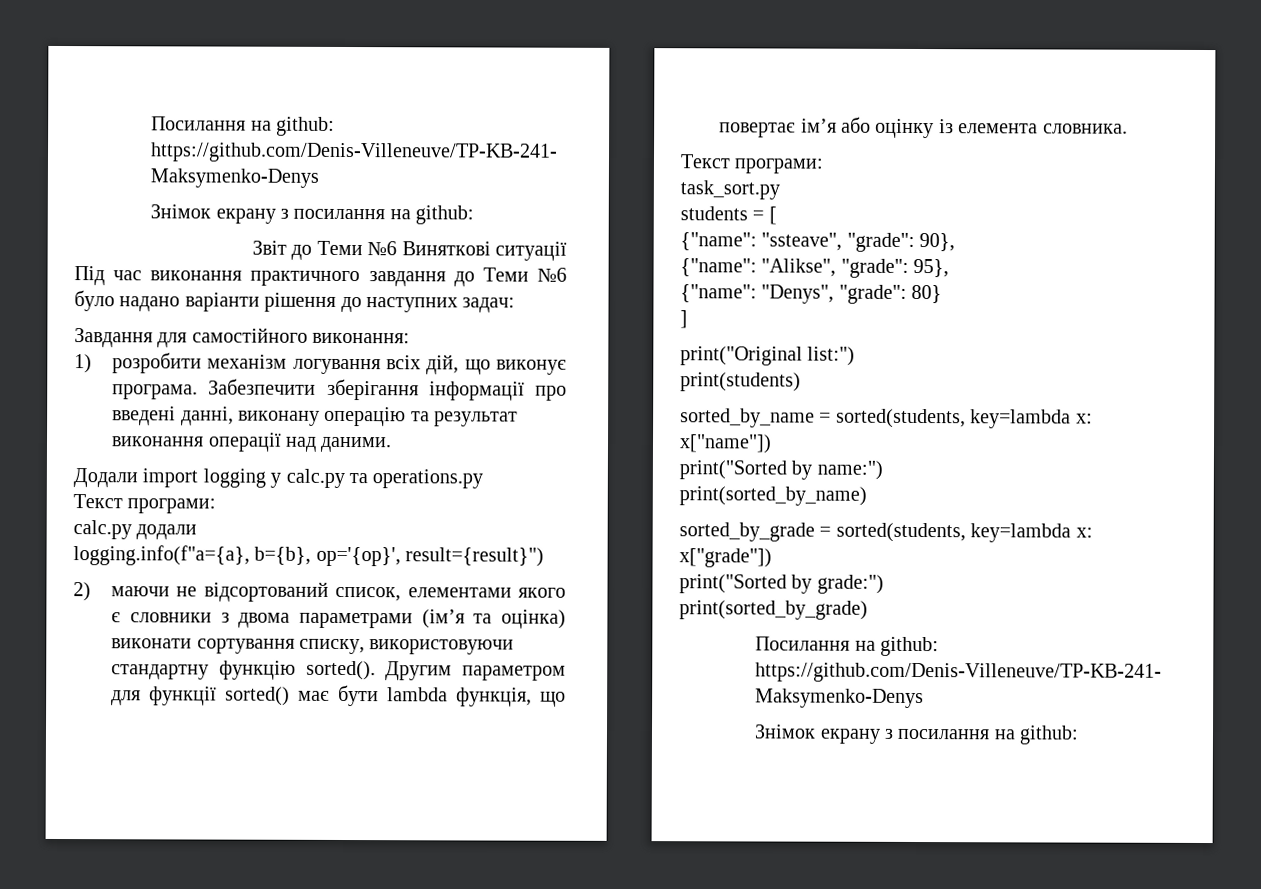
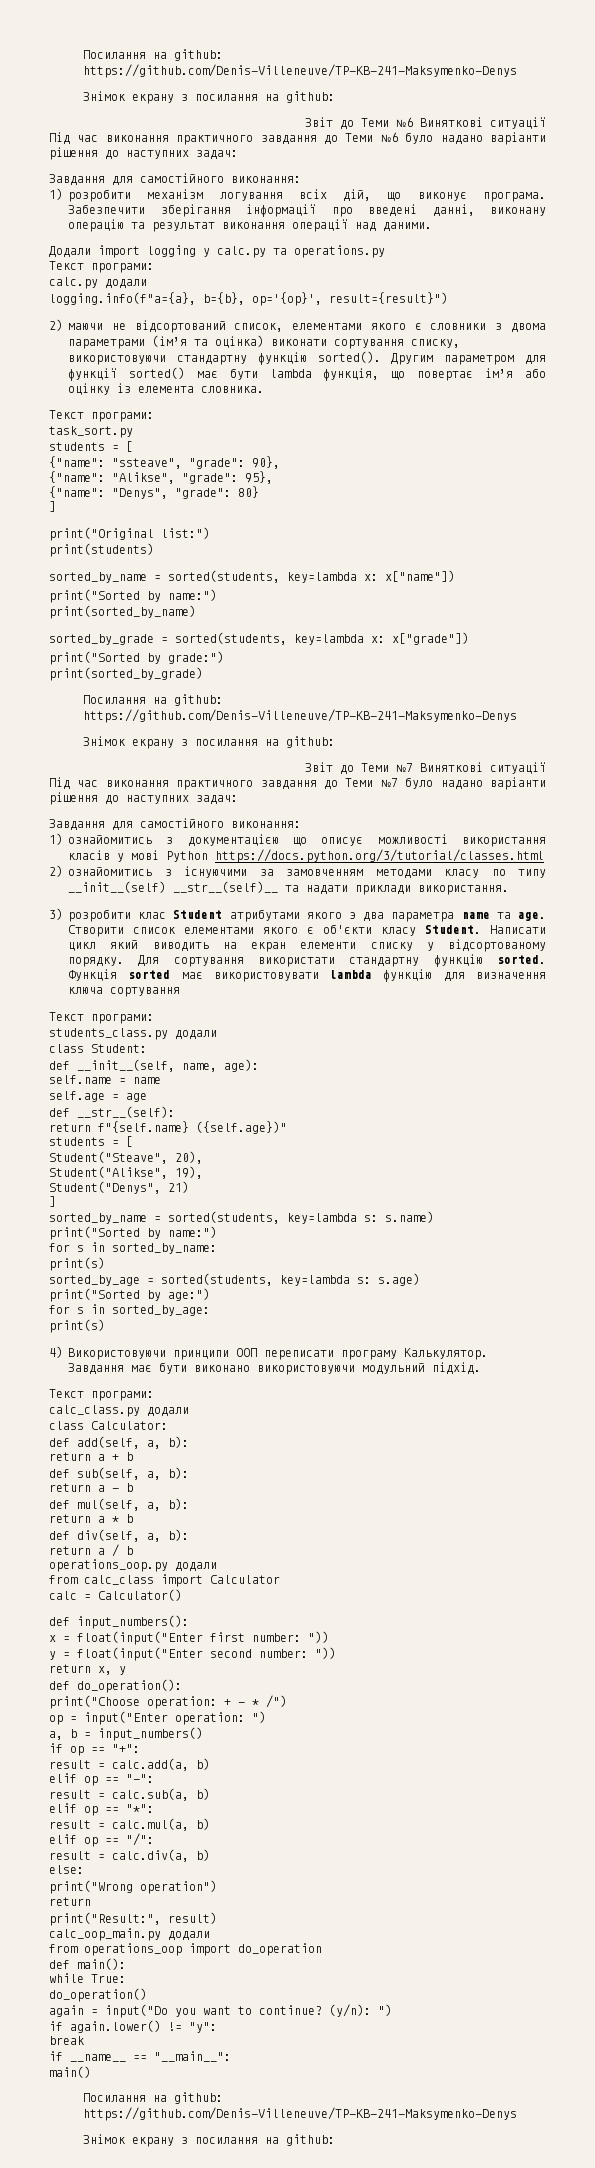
(1080, 735) none -> [305,762,546,775] [49,777,546,790] [49,792,238,805] [49,818,301,831] [49,833,546,847] [68,849,544,863] [49,865,546,879] [68,881,509,895] [49,908,546,922] [68,924,546,937] [68,939,546,952] [68,954,546,967] [68,969,546,982] [68,987,180,997] [49,1012,154,1024] [49,1028,217,1040] [49,1044,147,1053] [49,1059,259,1072] [49,1075,161,1084] [49,1091,147,1102] [49,1106,175,1118] [49,1121,287,1134] [49,1136,133,1147] [49,1151,203,1164] [49,1166,203,1179] [49,1181,189,1194] [49,1196,56,1207] [49,1211,434,1224] [49,1226,217,1240] [49,1242,217,1254] [49,1257,105,1271] [49,1273,420,1286] [49,1288,210,1302] [49,1304,210,1316] [49,1319,105,1333] [49,1346,488,1360] [68,1362,481,1375] [49,1389,154,1401] [49,1405,189,1417] [49,1421,168,1430] [49,1436,189,1449] [49,1452,133,1461] [49,1467,189,1480] [49,1483,133,1492] [49,1498,189,1511] [49,1514,133,1523] [49,1529,189,1542] [49,1544,133,1557] [49,1559,217,1572] [49,1574,280,1587] [49,1589,182,1601] [49,1615,189,1629] [49,1631,329,1645] [49,1647,336,1661] [49,1664,126,1675] [49,1679,182,1693] [49,1695,287,1709] [49,1711,266,1725] [49,1727,203,1741] [49,1743,140,1756] [49,1758,210,1771] [49,1773,154,1786] [49,1788,210,1801] [49,1803,154,1816] [49,1818,210,1831] [49,1833,154,1847] [49,1849,210,1862] [49,1865,84,1874] [49,1880,217,1894] [49,1897,91,1906] [49,1912,217,1926] [49,1928,210,1941] [49,1943,322,1956] [49,1958,126,1970] [49,1973,126,1983] [49,1988,147,2002] [49,2004,392,2018] [49,2020,217,2033] [49,2036,84,2045] [49,2051,231,2062] [49,2066,91,2078] [82,2092,223,2104] [82,2107,517,2121] [82,2134,335,2147] // Звіт до Теми №7 Виняткові ситуації // Під час виконання практичного завдання до Теми №7 було надано варіанти рішення до наступних задач: // Завдання для самостійного виконання: // 1) ознайомитись з документацією що описує можливості використання класів у мові Python https://docs.python.org/3/tutorial/classes.html // 2) ознайомитись з існуючими за замовченням методами класу по типу __init__(self) __str__(self)__ та надати приклади використання. // 3) розробити клас Student атрибутами якого э два параметра name та age. Створити список елементами якого є об'єкти класу Student. Написати цикл який виводить на екран елементи списку у відсортованому порядку. Для сортування використати стандартну функцію sorted. Функція sorted має використовувати lambda функцію для визначення ключа сортування // Текст програми: // students_class.py додали // class Student: // def __init__(self, name, age): // self.name = name // self.age = age // def __str__(self): // return f"{self.name} ({self.age})" // students = [ // Student("Steave", 20), // Student("Alikse", 19), // Student("Denys", 21) // ] // sorted_by_name = sorted(students, key=lambda s: s.name) // print("Sorted by name:") // for s in sorted_by_name: // print(s) // sorted_by_age = sorted(students, key=lambda s: s.age) // print("Sorted by age:") // for s in sorted_by_age: // print(s) // 4) Використовуючи принципи ООП переписати програму Калькулятор. Завдання має бути виконано використовуючи модульний підхід. // Текст програми: // calc_class.py додали // class Calculator: // def add(self, a, b): // return a + b // def sub(self, a, b): // return a - b // def mul(self, a, b): // return a * b // def div(self, a, b): // return a / b // operations_oop.py додали // from calc_class import Calculator // calc = Calculator() // def input_numbers(): // x = float(input("Enter first number: ")) // y = float(input("Enter second number: ")) // return x, y // def do_operation(): // print("Choose operation: + - * /") // op = input("Enter operation: ") // a, b = input_numbers() // if op == "+": // result = calc.add(a, b) // elif op == "-": // result = calc.sub(a, b) // elif op == "*": // result = calc.mul(a, b) // elif op == "/": // result = calc.div(a, b) // else: // print("Wrong operation") // return // print("Result:", result) // calc_oop_main.py додали // from operations_oop import do_operation // def main(): // while True: // do_operation() // again = input("Do you want to continue? (y/n): ") // if again.lower() != "y": // break // if __name__ == "__main__": // main() // Посилання на github: https://github.com/Denis-Villeneuve/TP-KB-241-Maksymenko-Denys // Знімок екрану з посилання на github:

